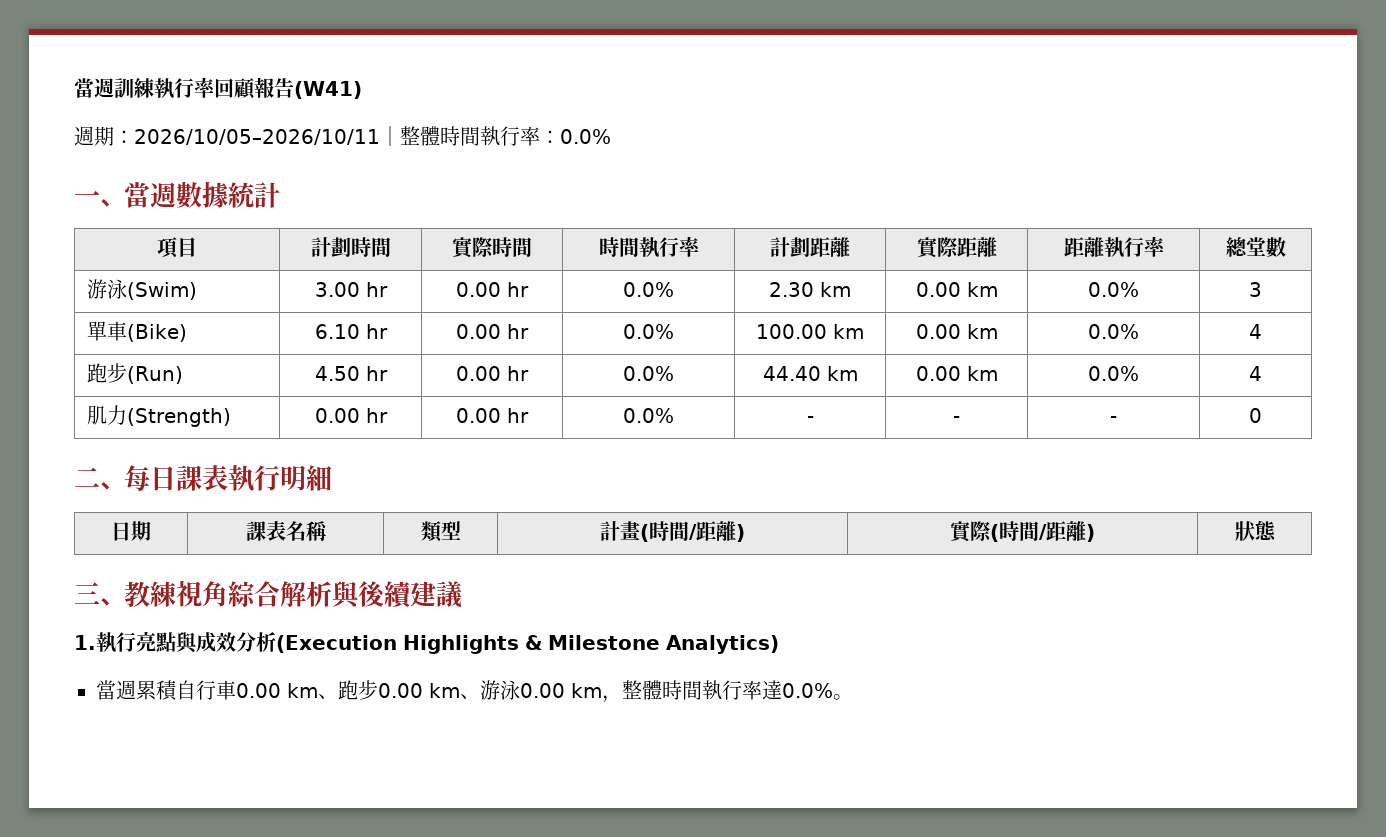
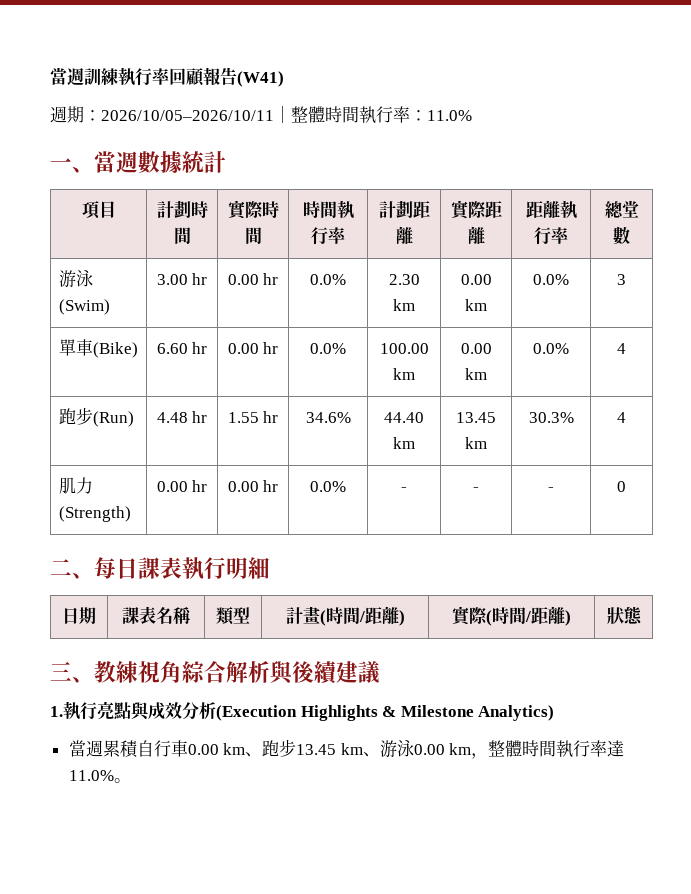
[560,129,611,144] 0.0% -> [427,110,472,121] 11.0%
[314,324,360,339] 6.10 -> [156,343,188,354] 6.60
[314,366,388,381] [456,366,529,381] [623,366,674,381] 4.50 hr | 0.00 hr | 0.0% -> [156,411,208,423] [227,411,279,423] [305,412,351,423] 4.48 hr | 1.55 hr | 34.6%
[915,366,998,381] [1088,366,1139,381] 0.00 km | 0.0% -> [456,412,496,423] [465,437,487,449] [528,412,574,423] 13.45 km | 30.3%
[378,683,423,698] 0.00 -> [296,744,337,755] 13.45
[782,683,833,698] 0.0% -> [68,770,114,781] 11.0%

